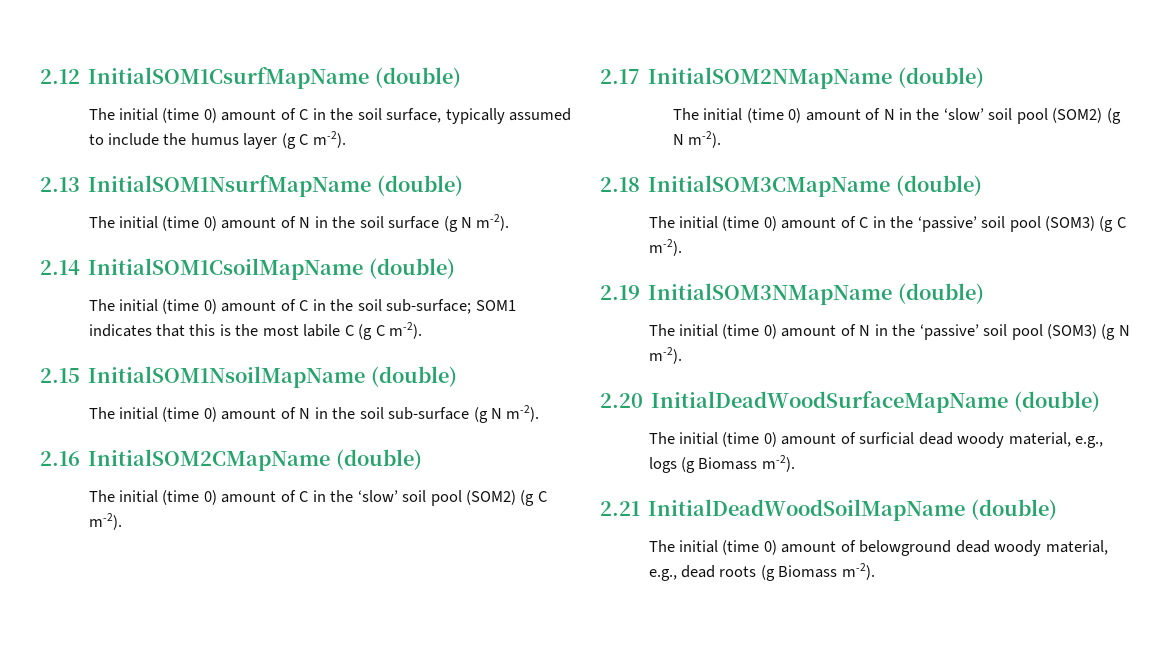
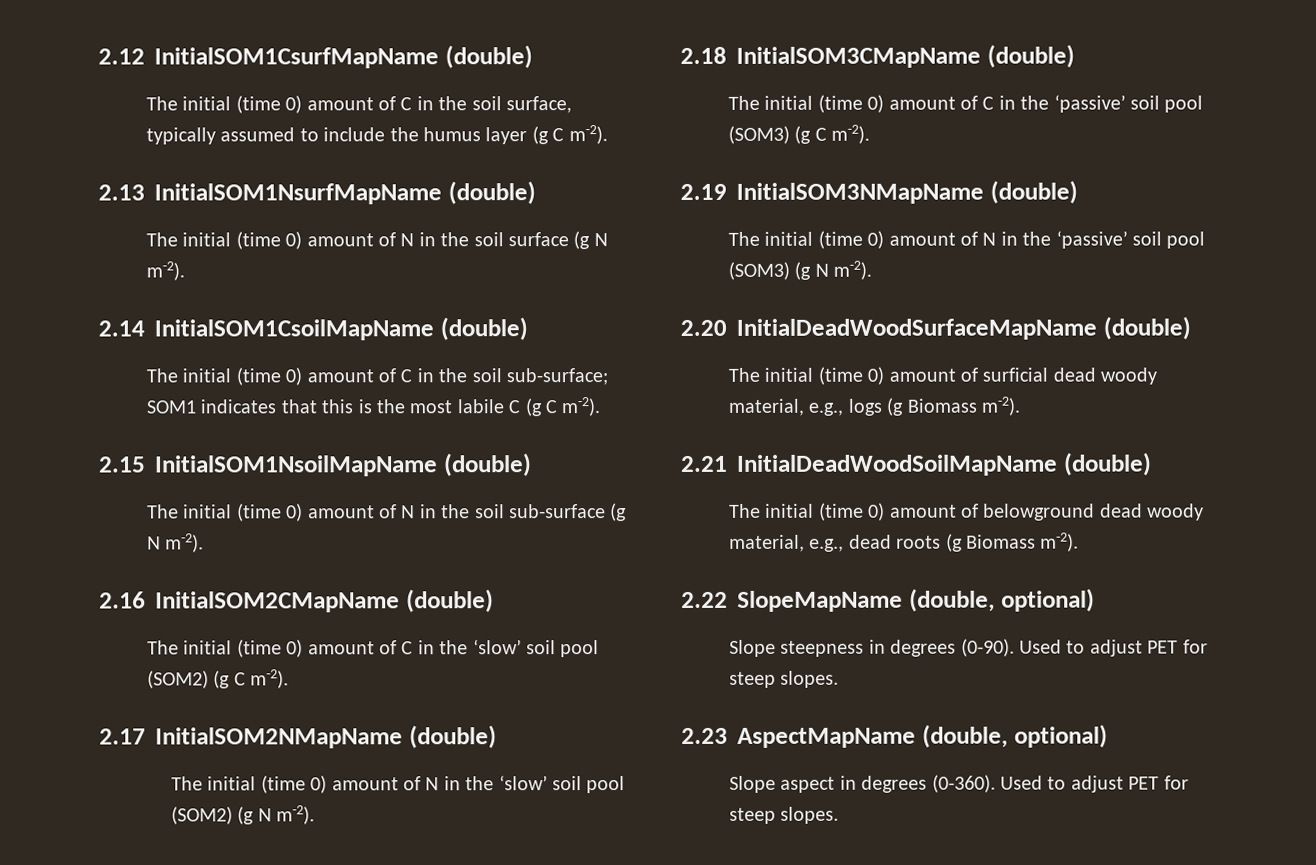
(875, 571) none -> [681,588,1095,612] [729,638,1208,657] [729,670,840,688] [681,724,1108,748] [729,774,1189,793] [729,806,840,824] // 2.22 SlopeMapName (double, optional) // Slope steepness in degrees (0-90). Used to adjust PET for steep slopes. // 2.23 AspectMapName (double, optional) // Slope aspect in degrees (0-360). Used to adjust PET for steep slopes.

